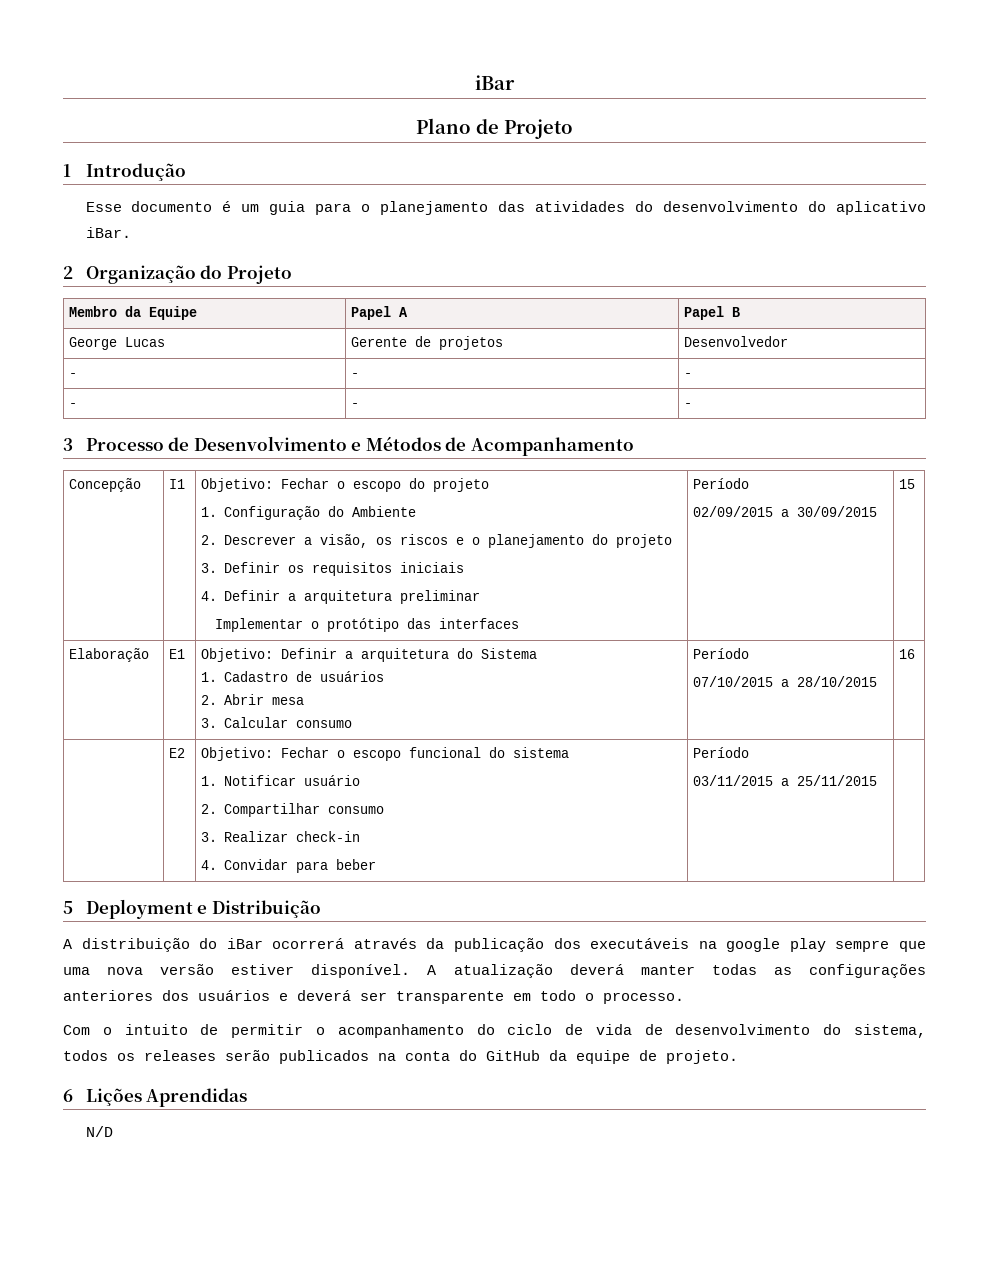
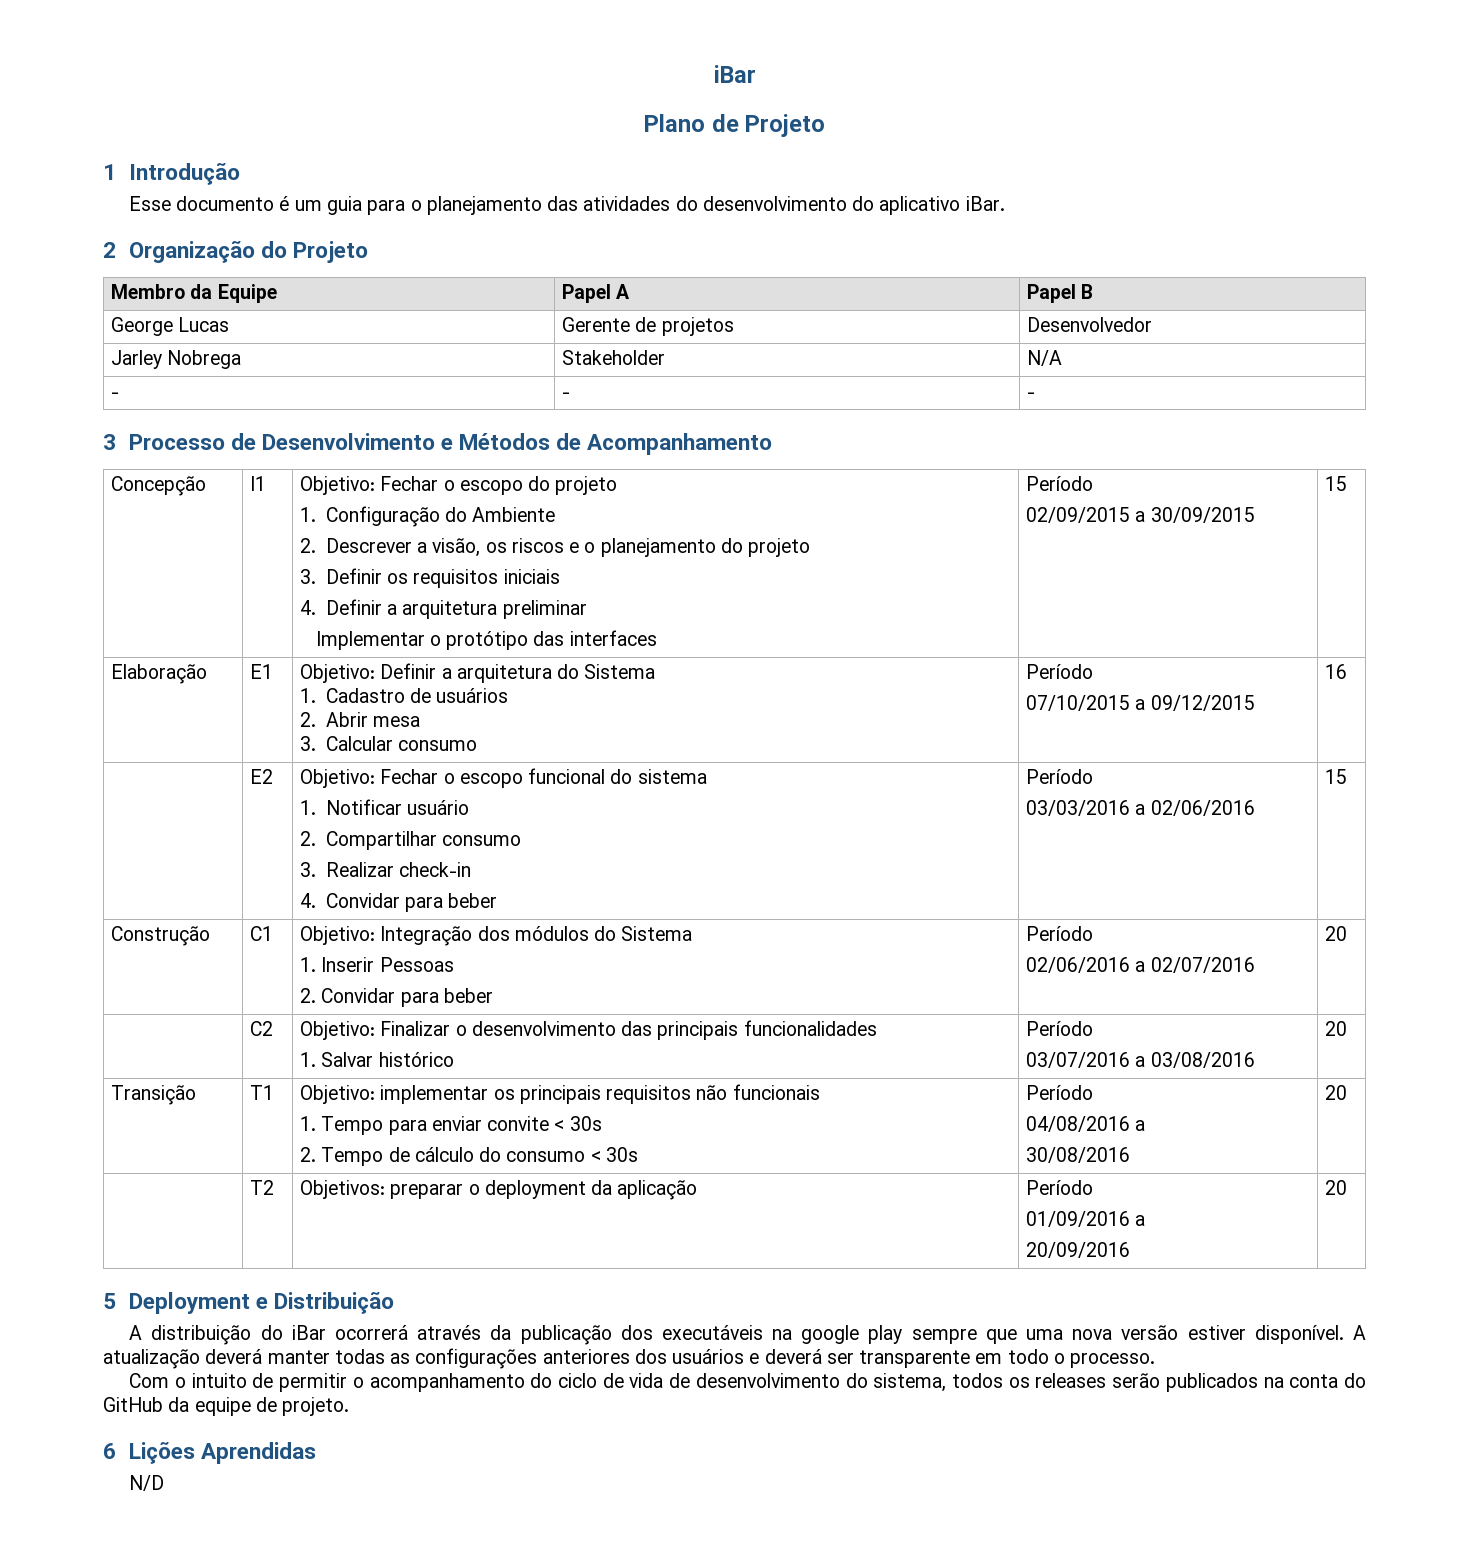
[69,373,78,377] [351,373,360,377] [684,373,693,377] - | - | - -> [111,350,242,369] [562,350,666,365] [1027,350,1063,366] Jarley Nobrega | Stakeholder | N/A
[797,676,878,687] 28/10/2015 -> [1150,695,1255,711] 09/12/2015
[693,775,878,786] 03/11/2015 a 25/11/2015 | -> [1026,800,1255,816] [1325,769,1348,784] [111,926,211,946] [250,926,274,941] [300,926,693,946] [300,957,454,972] [300,988,493,1007] [1026,926,1094,941] [1026,957,1255,973] [1325,926,1348,941] [250,1021,274,1036] [300,1020,877,1040] [300,1052,454,1067] [1026,1021,1094,1036] [1026,1052,1255,1068] [1325,1021,1348,1036] [111,1085,197,1105] [250,1085,275,1100] [300,1084,820,1104] [300,1116,602,1135] [300,1147,638,1166] [1026,1085,1094,1100] [1026,1116,1146,1132] [1026,1147,1131,1163] [1325,1085,1348,1100] [250,1180,275,1195] [300,1180,698,1200] [1026,1180,1094,1195] [1026,1211,1146,1227] [1026,1242,1131,1258] [1325,1180,1348,1195] 03/03/2016 a 02/06/2016 | 15 // Construção | C1 | Objetivo: Integração dos módulos do Sistema // 1. Inserir Pessoas // 2. Convidar para beber | Período // 02/06/2016 a 02/07/2016 | 20 // | C2 | Objetivo: Finalizar o desenvolvimento das principais funcionalidades // 1. Salvar histórico | Período // 03/07/2016 a 03/08/2016 | 20 // Transição | T1 | Objetivo: implementar os principais requisitos não funcionais // 1. Tempo para enviar convite < 30s // 2. Tempo de cálculo do consumo < 30s | Período // 04/08/2016 a // 30/08/2016 | 20 // | T2 | Objetivos: preparar o deployment da aplicação | Período // 01/09/2016 a // 20/09/2016 | 20

